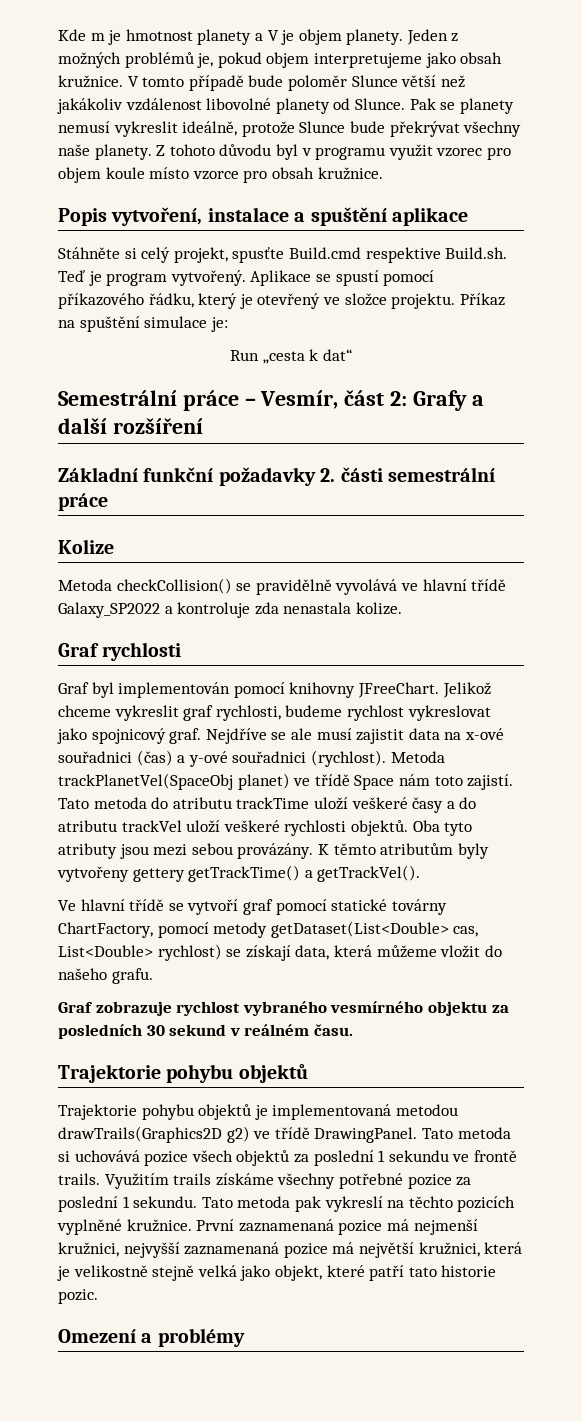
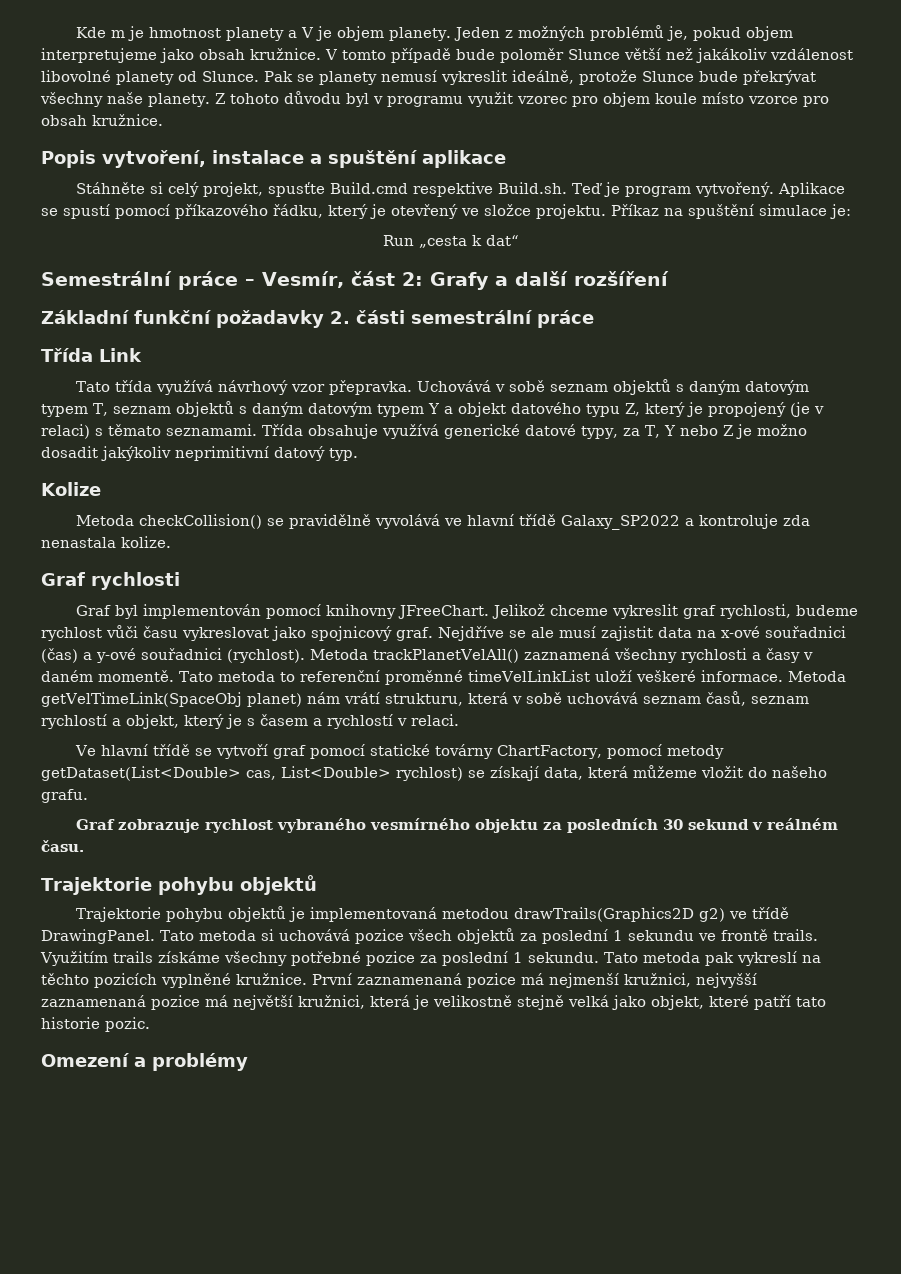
(108, 502) none -> [41,348,142,362] [75,379,809,395] [41,401,824,417] [41,424,807,439] [41,446,358,461] // Třída Link // Tato třída využívá návrhový vzor přepravka. Uchovává v sobě seznam objektů s daným datovým typem T, seznam objektů s daným datovým typem Y a objekt datového typu Z, který je propojený (je v relaci) s těmato seznamami. Třída obsahuje využívá generické datové typy, za T, Y nebo Z je možno dosadit jakýkoliv neprimitivní datový typ.
(404, 713) none -> [106,625,178,638] vůči času
[58,773,514,790] [58,797,477,813] [58,820,473,836] [58,843,489,859] [57,865,421,882] trackPlanetVel(SpaceObj planet) ve třídě Space nám toto zajistí. Tato metoda do atributu trackTime uloží veškeré časy a do atributu trackVel uloží veškeré rychlosti objektů. Oba tyto atributy jsou mezi sebou provázány. K těmto atributům byly vytvořeny gettery getTrackTime() a getTrackVel(). -> [373,648,813,663] [41,670,846,685] [41,691,809,707] [41,714,459,729] trackPlanetVelAll() zaznamená všechny rychlosti a časy v daném momentě. Tato metoda to referenční proměnné timeVelLinkList uloží veškeré informace. Metoda getVelTimeLink(SpaceObj planet) nám vrátí strukturu, která v sobě uchovává seznam časů, seznam rychlostí a objekt, který je s časem a rychlostí v relaci.

